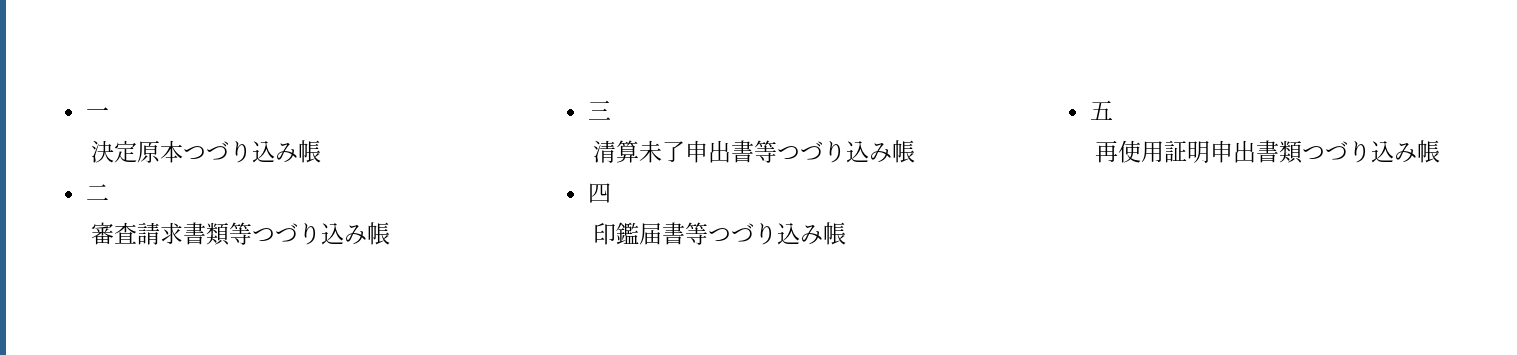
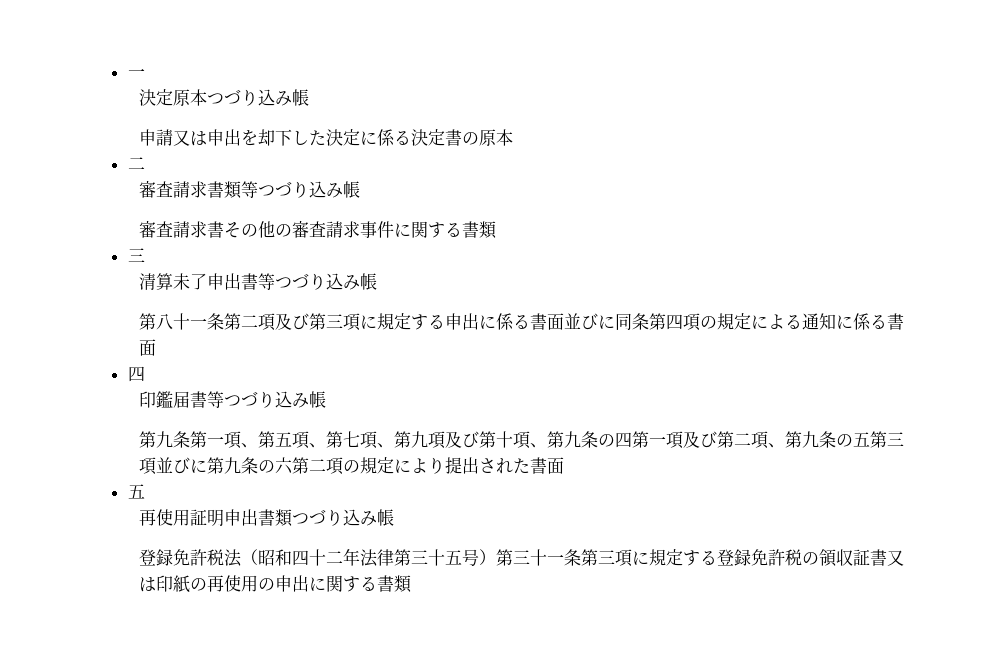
(322, 151) none -> [138,129,513,146] // 申請又は申出を却下した決定に係る決定書の原本
(391, 233) none -> [138,220,497,239] // 審査請求書その他の審査請求事件に関する書類
(916, 151) none -> [138,313,904,331] [138,339,156,356] // 第八十一条第二項及び第三項に規定する申出に係る書面並びに同条第四項の規定による通知に係る書面
(847, 233) none -> [138,431,904,449] [138,457,564,475] // 第九条第一項、第五項、第七項、第九項及び第十項、第九条の四第一項及び第二項、第九条の五第三項並びに第九条の六第二項の規定により提出された書面
(1441, 151) none -> [138,548,904,567] [138,575,412,593] // 登録免許税法（昭和四十二年法律第三十五号）第三十一条第三項に規定する登録免許税の領収証書又は印紙の再使用の申出に関する書類

